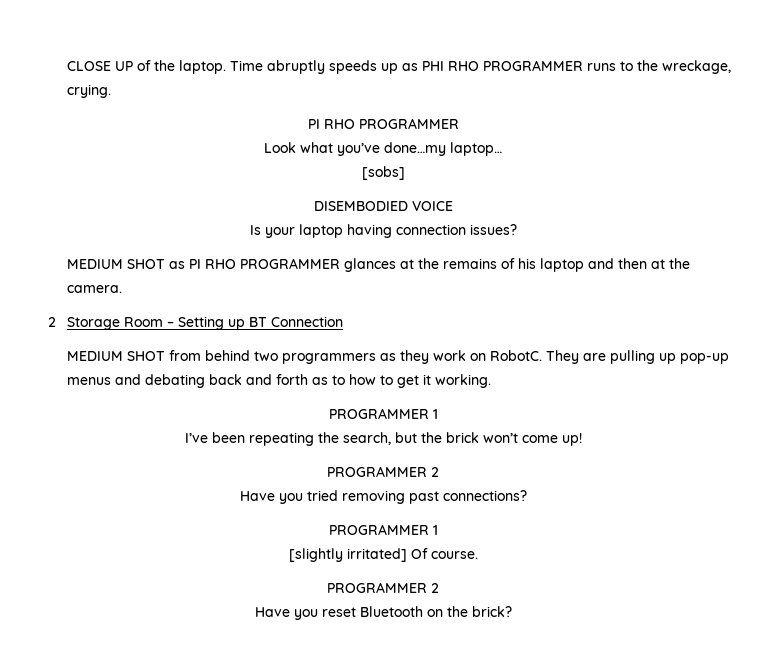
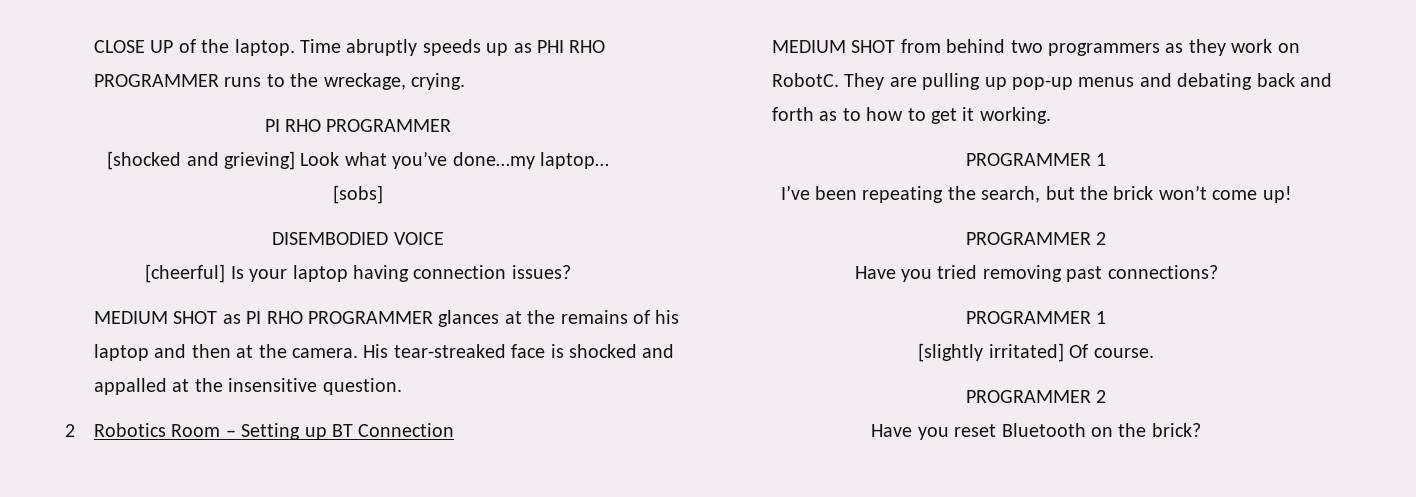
(459, 123) none -> [107,151,295,170] [shocked and grieving]
(453, 206) none -> [145,264,226,283] [cheerful]
[48,317,120,330] // 2 Storage -> [363,344,675,358] [94,378,402,395] [65,423,167,437] His tear-streaked face is shocked and appalled at the insensitive question. // 2 Robotics

